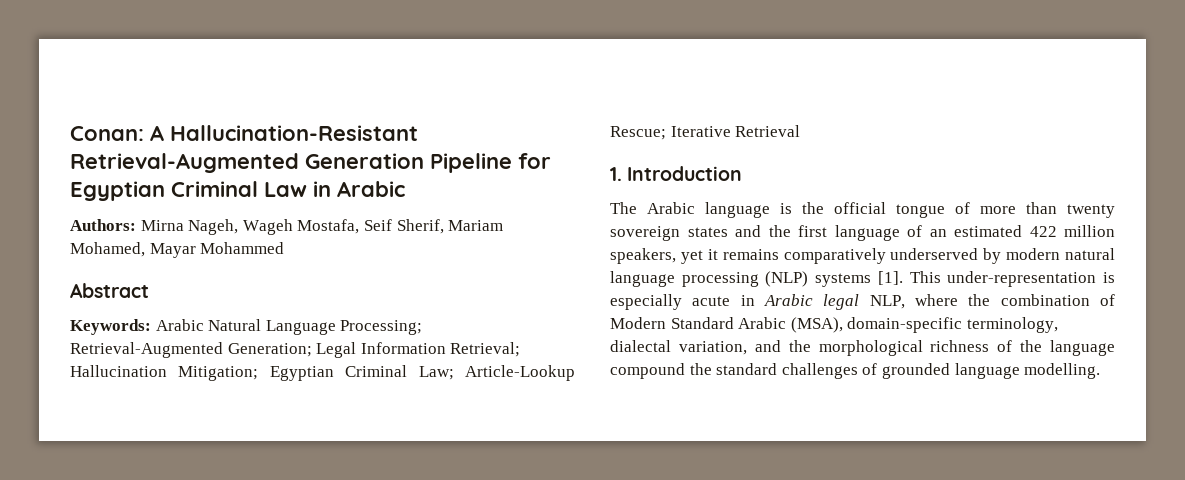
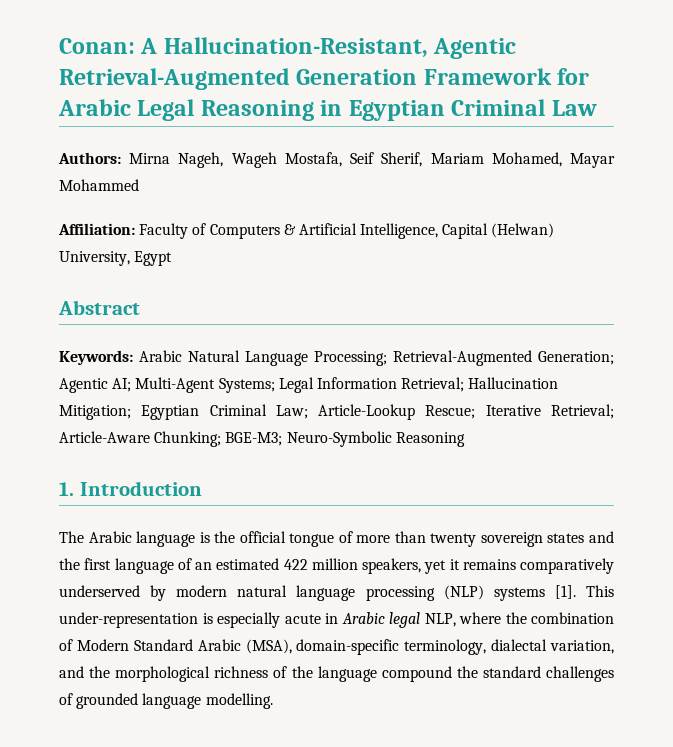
[170,125,418,141] [70,153,551,173] Hallucination-Resistant Retrieval-Augmented Generation Pipeline for -> [163,37,517,59] [59,68,590,90] [58,99,343,121] Hallucination-Resistant, Agentic Retrieval-Augmented Generation Framework for Arabic Legal Reasoning in
[313,181,405,197] in Arabic -> (597, 108) none
(285, 248) none -> [58,223,555,239] [59,251,173,266] // Affiliation: Faculty of Computers & Artificial Intelligence, Capital (Helwan) University, Egypt
(312, 350) none -> [59,377,275,393] Agentic AI; Multi-Agent Systems;
[735,125,801,137] Retrieval -> [551,404,614,419] [59,431,465,447] Retrieval; Article-Aware Chunking; BGE-M3; Neuro-Symbolic Reasoning

